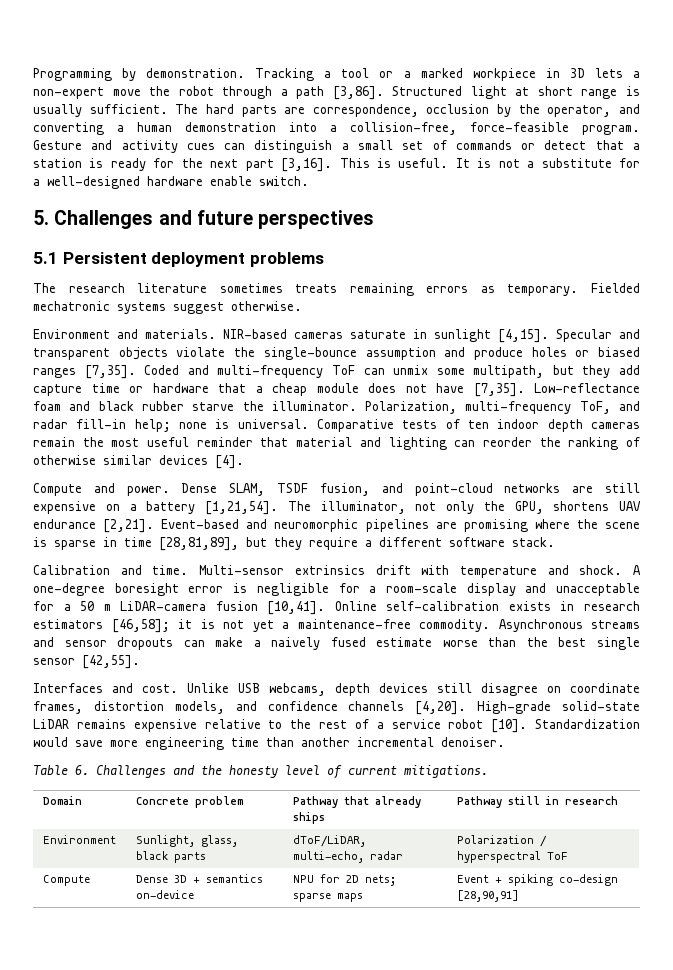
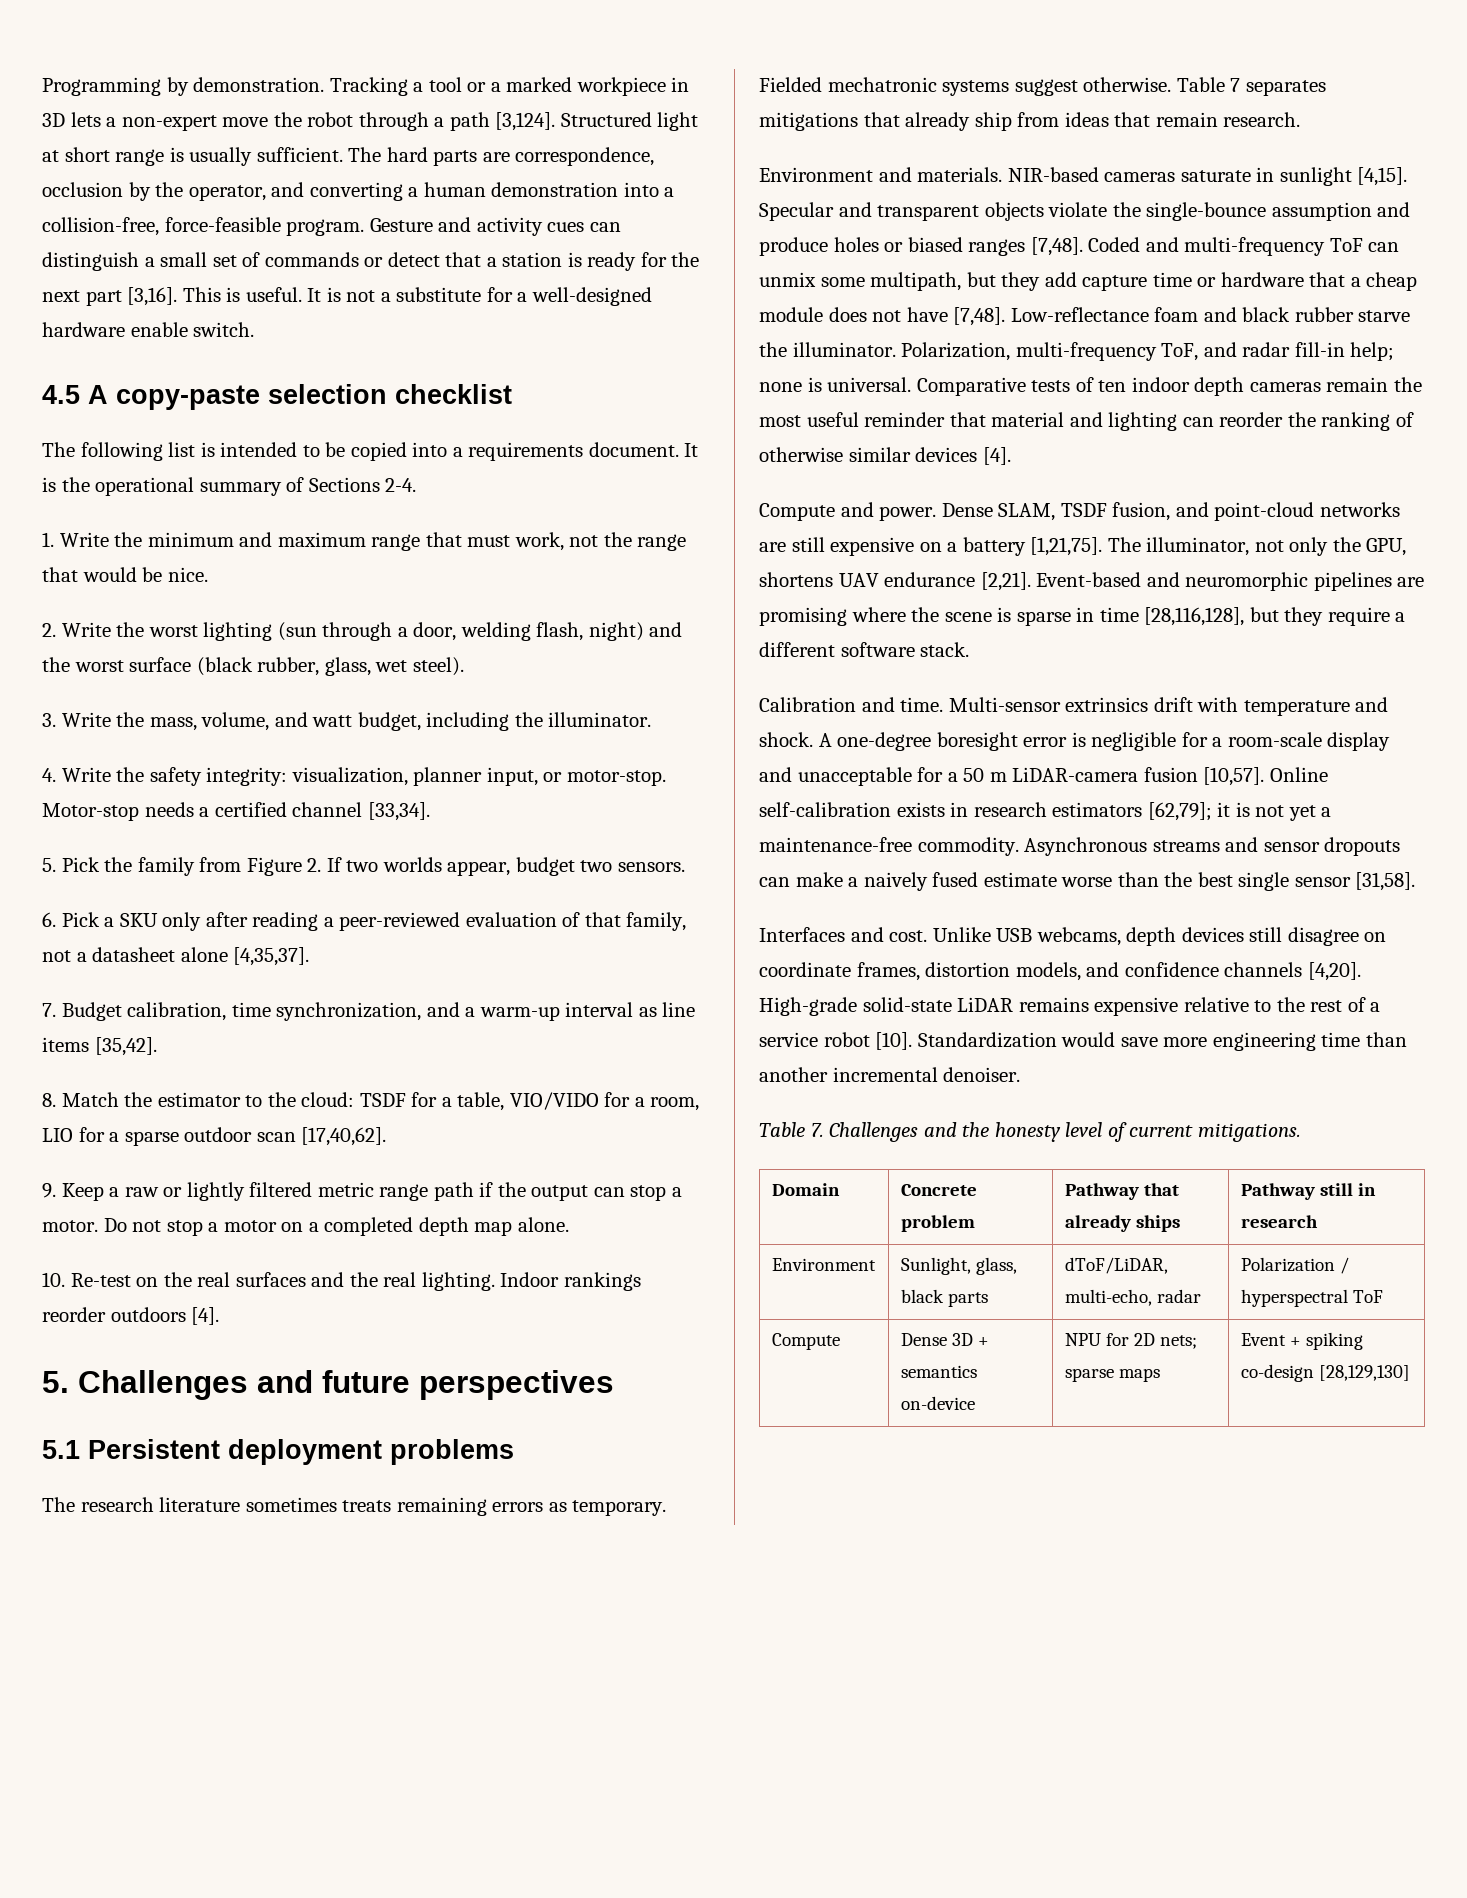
[332,86,384,100] [3,86]. -> [495,112,556,131] [3,124].
(309, 181) none -> [42,384,512,410] [42,442,699,461] [42,477,417,496] [42,532,687,551] [42,567,208,582] [42,622,683,641] [42,657,464,676] [42,712,652,731] [42,767,666,786] [42,802,430,821] [42,857,685,876] [42,912,687,931] [42,947,310,966] [42,1002,696,1021] [42,1037,157,1056] [42,1092,700,1111] [42,1127,387,1146] [42,1182,683,1201] [42,1217,569,1236] [42,1272,641,1291] [42,1307,220,1325] // 4.5 A copy-paste selection checklist // The following list is intended to be copied into a requirements document. It is the operational summary of Sections 2-4. // 1. Write the minimum and maximum range that must work, not the range that would be nice. // 2. Write the worst lighting (sun through a door, welding flash, night) and the worst surface (black rubber, glass, wet steel). // 3. Write the mass, volume, and watt budget, including the illuminator. // 4. Write the safety integrity: visualization, planner input, or motor-stop. Motor-stop needs a certified channel [33,34]. // 5. Pick the family from Figure 2. If two worlds appear, budget two sensors. // 6. Pick a SKU only after reading a peer-reviewed evaluation of that family, not a datasheet alone [4,35,37]. // 7. Budget calibration, time synchronization, and a warm-up interval as line items [35,42]. // 8. Match the estimator to the cloud: TSDF for a table, VIO/VIDO for a room, LIO for a sparse outdoor scan [17,40,62]. // 9. Keep a raw or lightly filtered metric range path if the output can stop a motor. Do not stop a motor on a completed depth map alone. // 10. Re-test on the real surfaces and the real lighting. Indoor rankings reorder outdoors [4].
(302, 306) none -> [1176,77,1326,96] [759,112,1301,131] Table 7 separates mitigations that already ship from ideas that remain research.
[84,365,136,379] [7,35]. -> [1030,237,1083,256] [7,48].
[473,383,525,397] [7,35]. -> [953,307,1006,326] [7,48].
[205,501,278,515] [1,21,54]. -> [1030,537,1103,556] [1,21,75].
[159,537,239,551] [28,81,89], -> [1144,607,1245,626] [28,116,128],
[267,601,326,615] [10,41]. -> [1203,767,1265,786] [10,57].
[111,619,170,633] [46,58]; -> [1147,802,1212,821] [62,79];
[82,655,140,669] [42,55]. -> [1355,872,1416,891] [31,58].
[75,765,89,775] 6. -> [810,1123,824,1137] 7.
[456,890,519,902] [28,90,91] -> [1318,1365,1410,1381] [28,129,130]

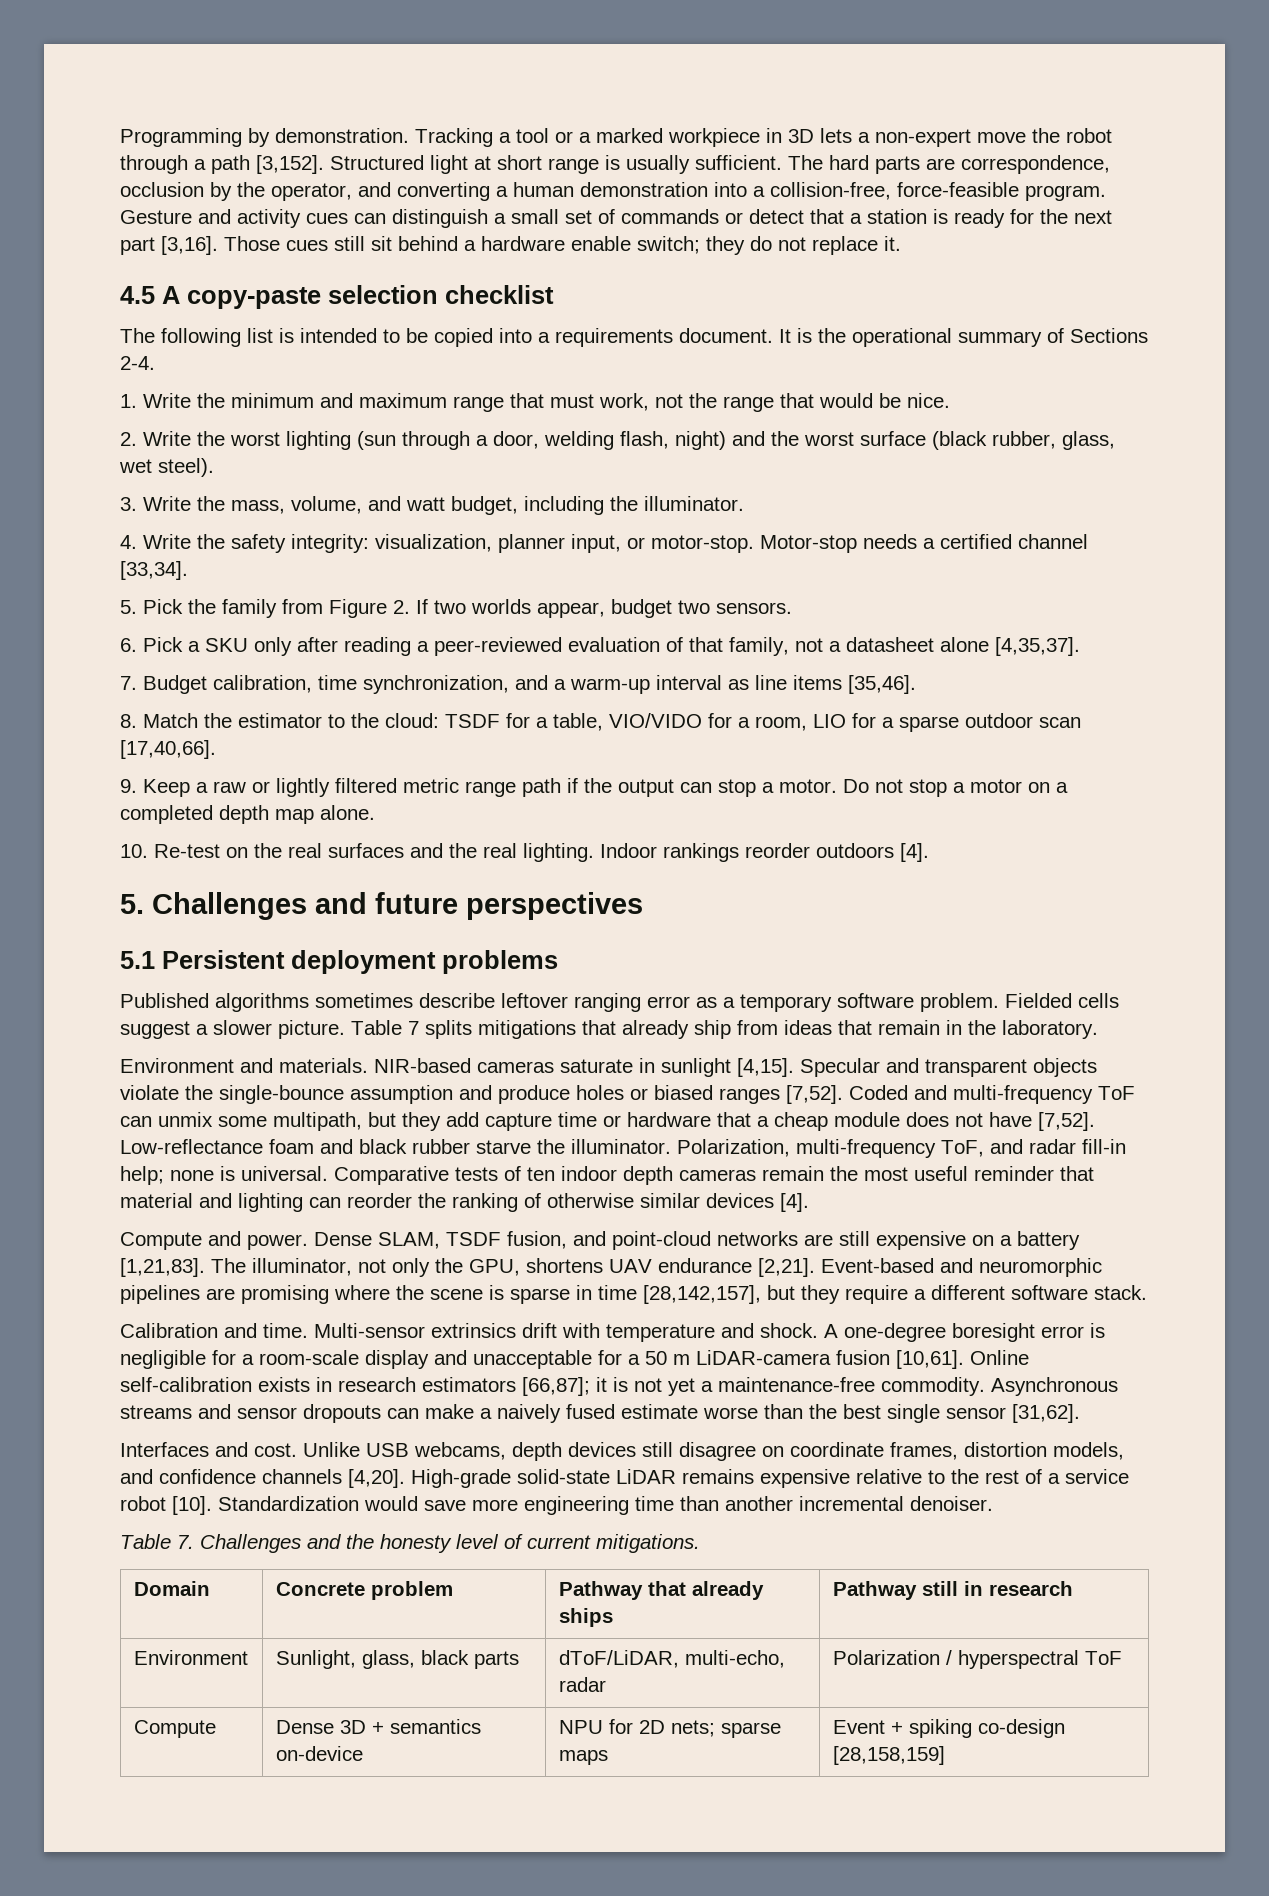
[495,112,556,131] [3,124]. -> [256,155,324,174] [3,152].
[182,287,652,306] [42,322,255,337] This is useful. It is not a substitute for a well-designed hardware enable switch. -> [224,236,901,255] Those cues still sit behind a hardware enable switch; they do not replace it.
[94,1037,157,1056] [35,42]. -> [848,675,916,694] [35,46].
[301,1127,387,1146] [17,40,62]. -> [120,740,216,759] [17,40,66].
[42,1497,667,1516] [759,77,1172,96] The research literature sometimes treats remaining errors as temporary. Fielded mechatronic systems suggest otherwise. -> [120,993,1119,1012] [120,1020,345,1039] Published algorithms sometimes describe leftover ranging error as a temporary software problem. Fielded cells suggest a slower picture.
[1245,80,1326,96] separates -> [425,1020,472,1039] splits
[1223,112,1301,127] research. -> [946,1020,1098,1039] in the laboratory.
[1030,237,1083,256] [7,48]. -> [786,1085,843,1104] [7,52].
[953,307,1006,326] [7,48]. -> [1038,1112,1095,1131] [7,52].
[1030,537,1103,556] [1,21,75]. -> [120,1258,205,1277] [1,21,83].
[1144,607,1245,626] [28,116,128], -> [643,1285,761,1304] [28,142,157],
[1203,767,1265,786] [10,57]. -> [896,1350,964,1369] [10,61].
[1147,802,1212,821] [62,79]; -> [522,1377,590,1396] [66,87];
[1355,872,1416,891] [31,58]. -> [1012,1404,1080,1423] [31,62].
[1318,1365,1410,1381] [28,129,130] -> [832,1746,945,1765] [28,158,159]

